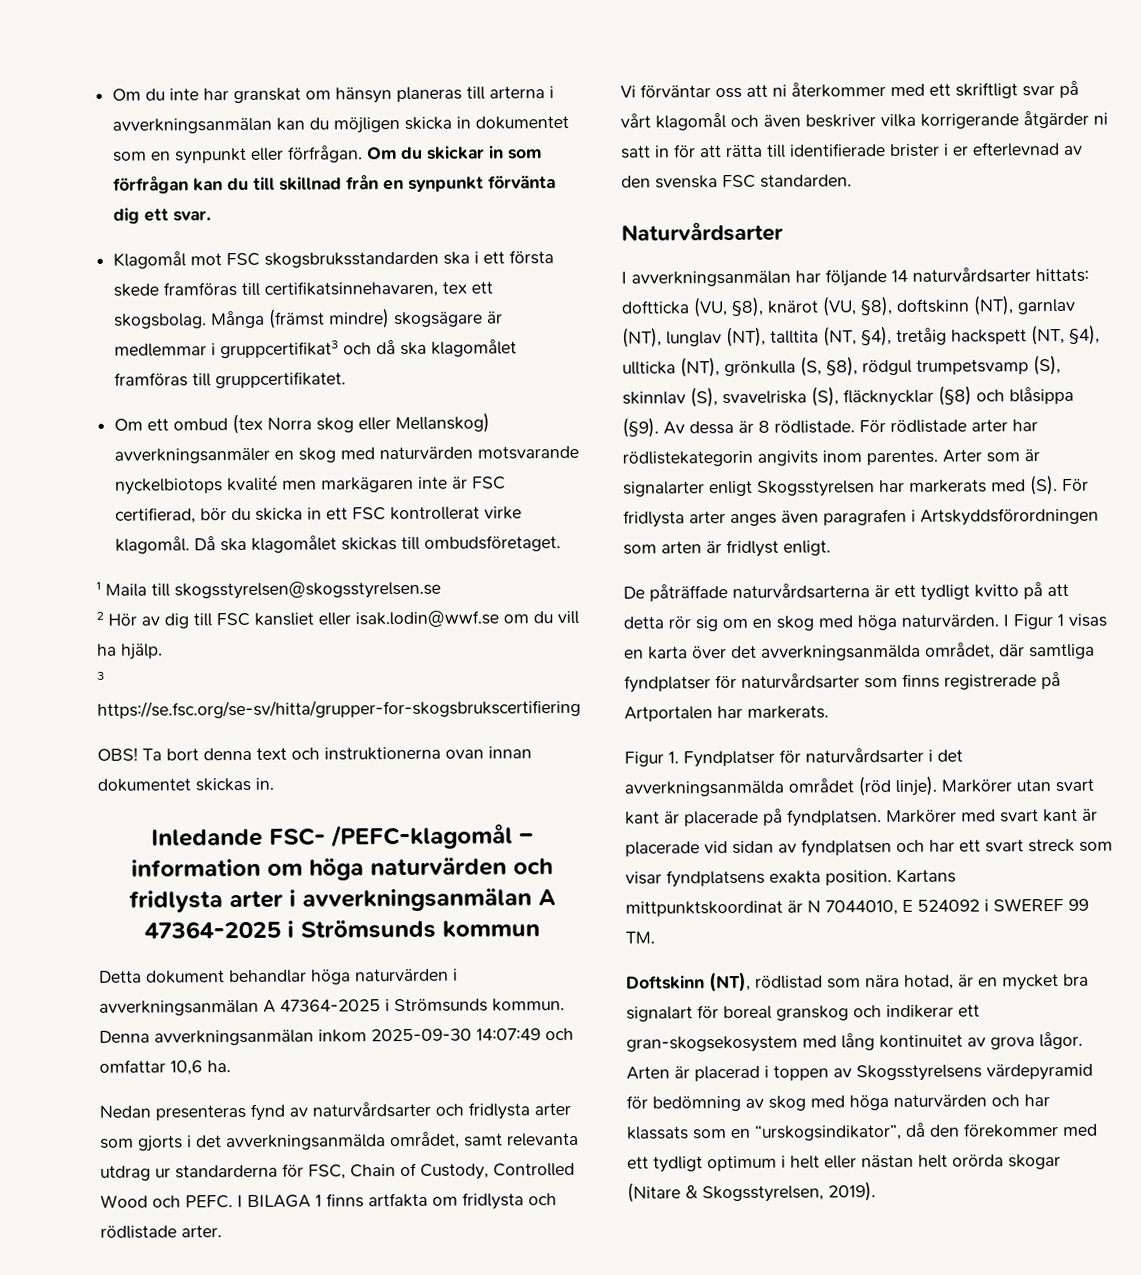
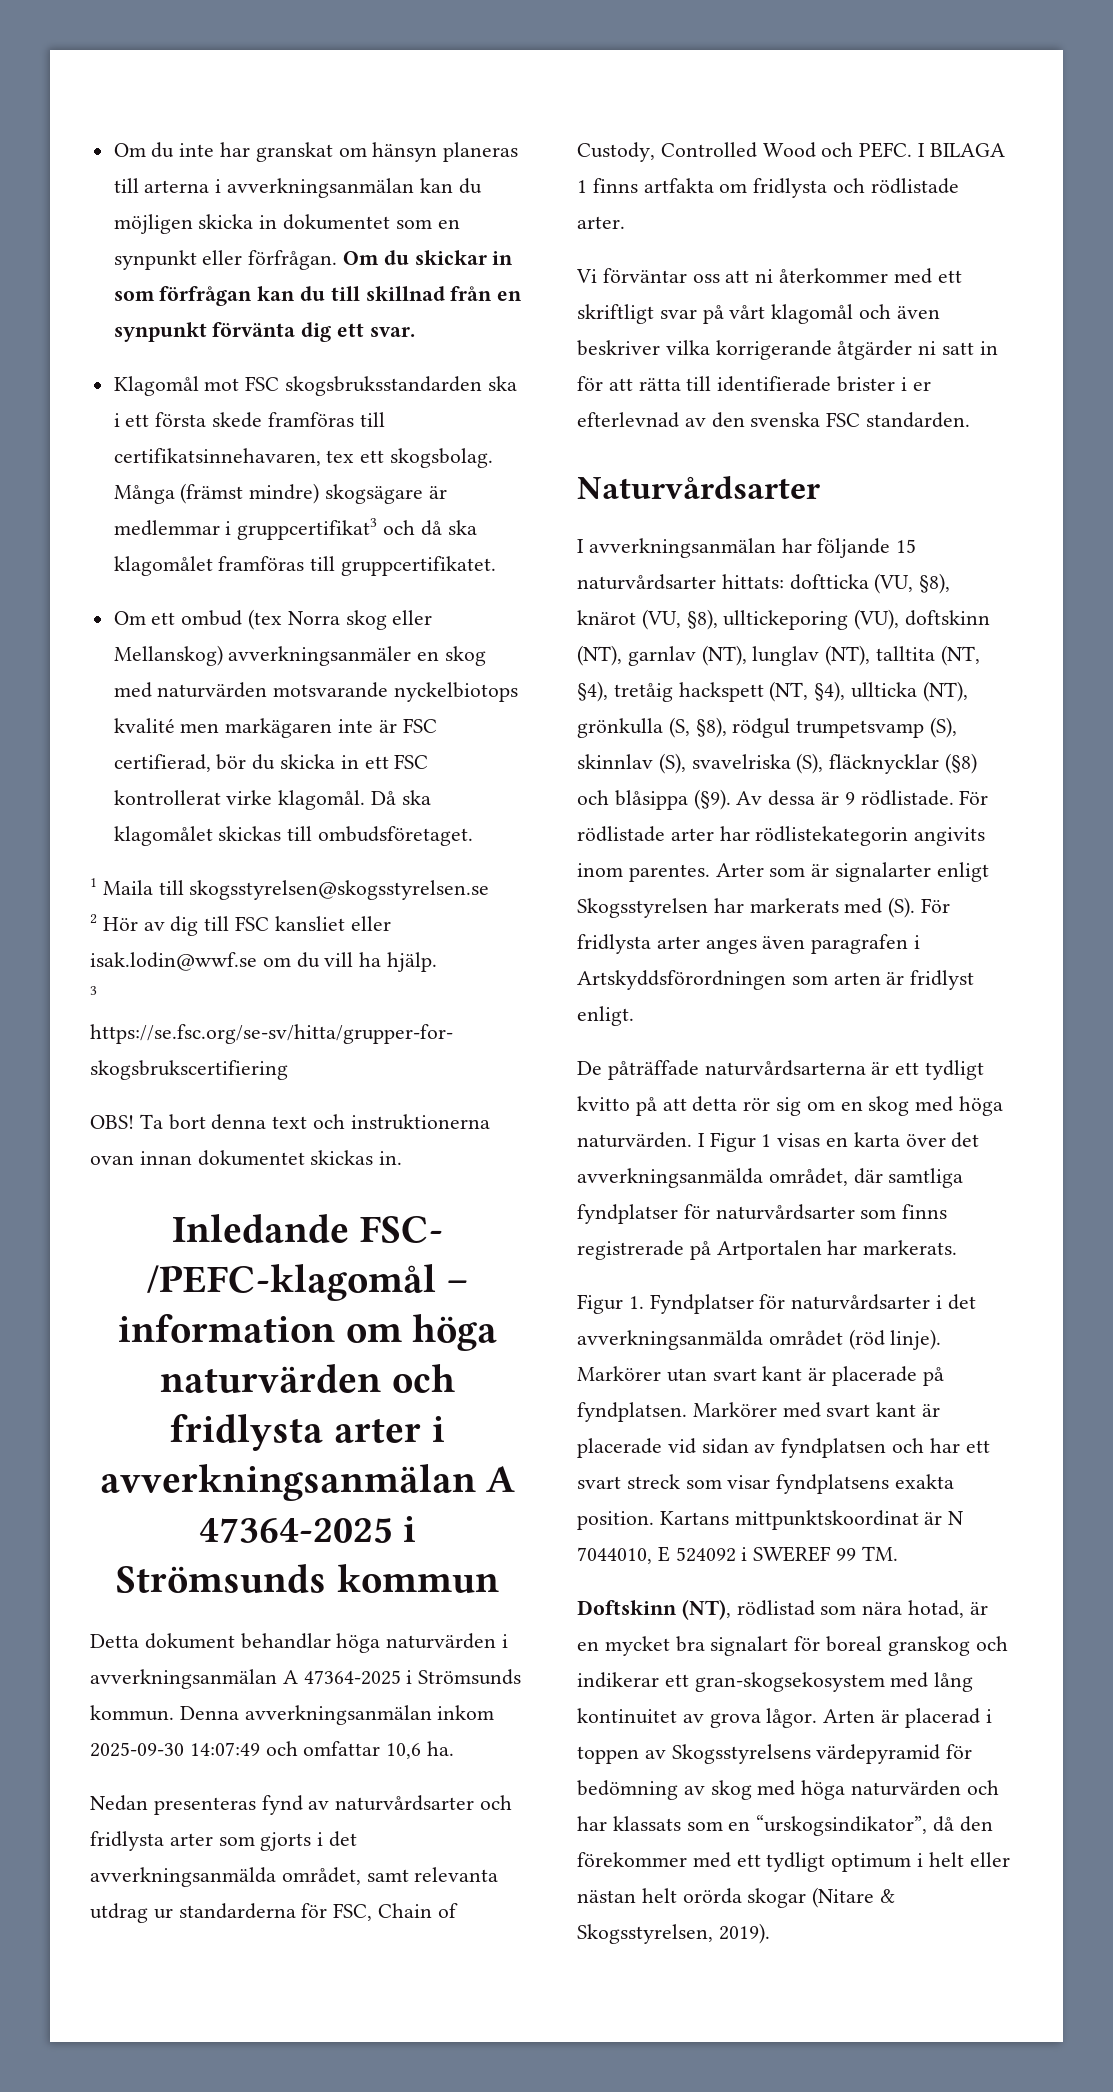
[891,269,908,283] 14 -> [896,539,917,553] 15
(893, 306) none -> [723,609,900,630] ulltickeporing (VU),
[758,420,770,433] 8 -> [844,792,855,805] 9

